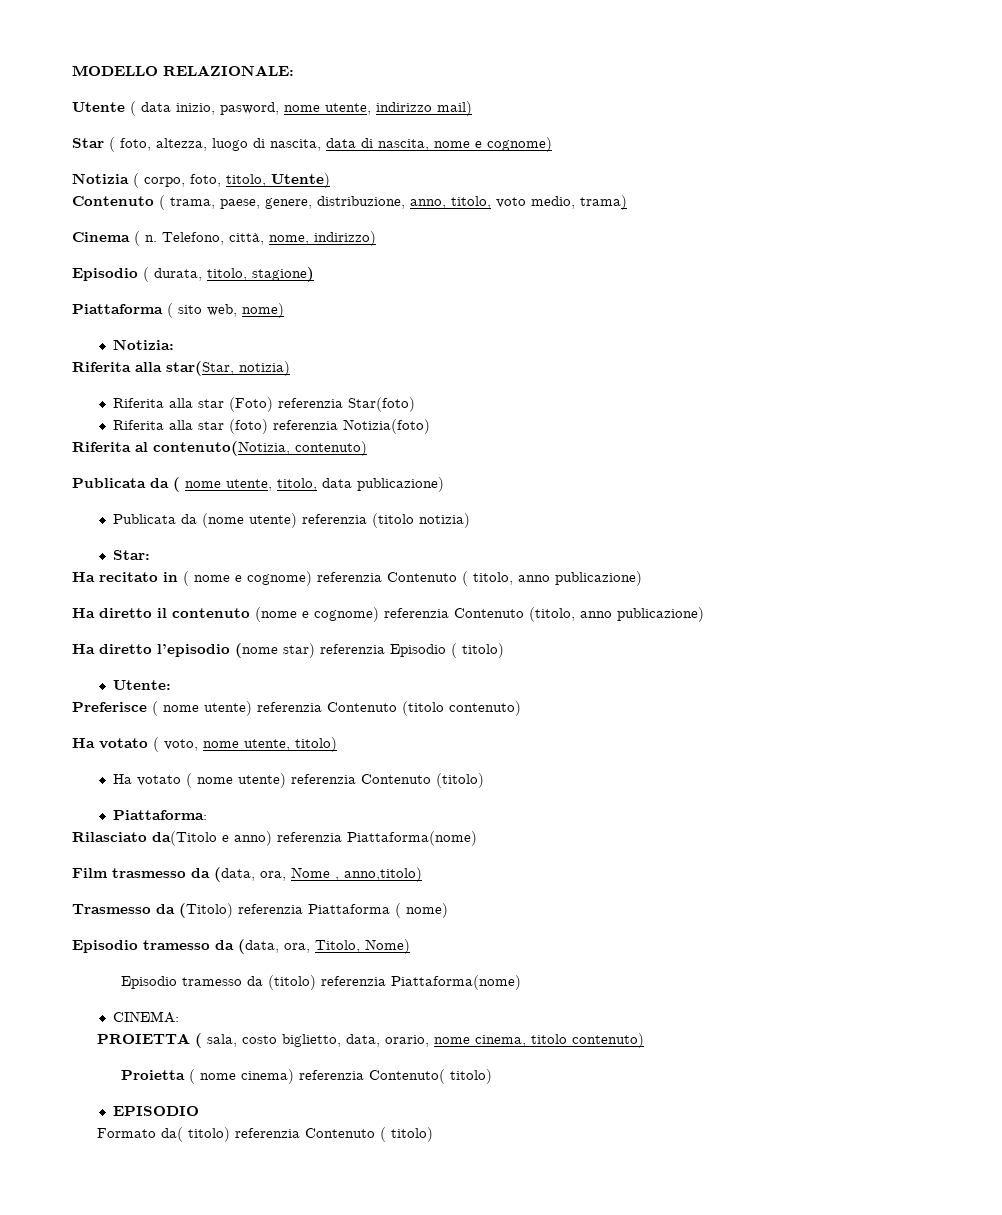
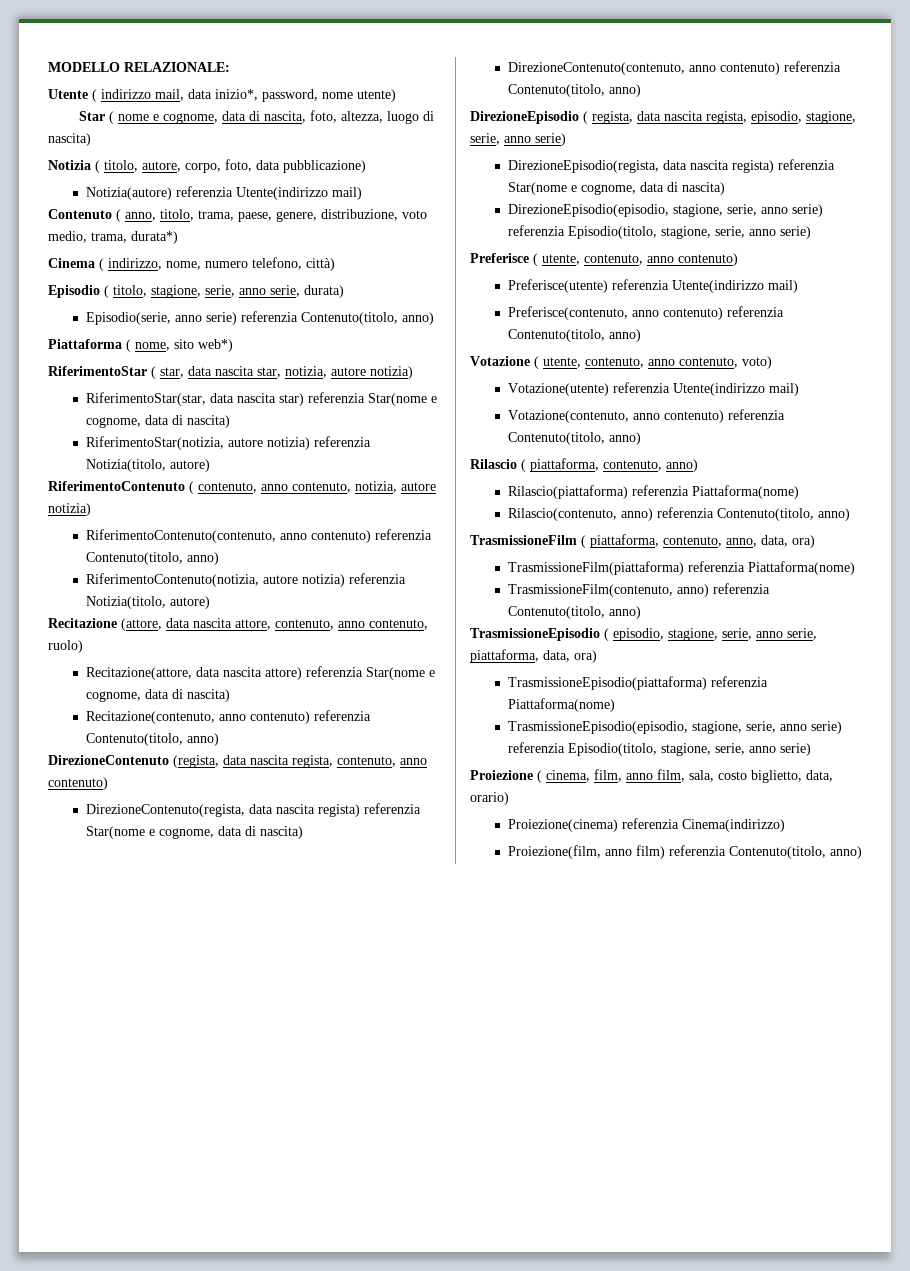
[141,101,472,116] [72,137,552,152] [72,173,330,188] [72,195,165,210] data inizio, pasword, nome utente, indirizzo mail) // Star ( foto, altezza, luogo di nascita, data di nascita, nome e cognome) // Notizia ( corpo, foto, titolo, Utente) // Contenuto ( -> [101,89,396,102] [78,110,434,124] [48,133,91,146] [48,159,366,173] [85,186,362,200] [48,209,194,222] indirizzo mail, data inizio*, password, nome utente) // Star ( nome e cognome, data di nascita, foto, altezza, luogo di nascita) // Notizia ( titolo, autore, corpo, foto, data pubblicazione) // Notizia(autore) referenzia Utente(indirizzo mail) // Contenuto ( anno, titolo,
[410,195,627,210] [72,231,376,246] [72,267,314,282] [72,303,284,318] [112,339,174,350] [72,361,290,376] [112,397,415,412] [112,419,430,434] [72,441,367,456] [72,477,444,492] [112,513,470,528] [112,550,150,560] [72,571,642,586] [72,607,704,622] [72,643,504,658] [112,680,171,690] [72,701,521,716] [72,737,337,752] [112,773,484,788] [112,810,207,820] [72,831,477,846] [72,867,422,882] [72,903,448,918] [72,939,410,954] [121,975,522,990] [112,1011,179,1023] [96,1033,644,1048] [121,1069,493,1084] [112,1106,199,1116] [96,1127,433,1142] anno, titolo, voto medio, trama) // Cinema ( n. Telefono, città, nome, indirizzo) // Episodio ( durata, titolo, stagione) // Piattaforma ( sito web, nome) // Notizia: // Riferita alla star(Star, notizia) // Riferita alla star (Foto) referenzia Star(foto) // Riferita alla star (foto) referenzia Notizia(foto) // Riferita al contenuto(Notizia, contenuto) // Publicata da ( nome utente, titolo, data publicazione) // Publicata da (nome utente) referenzia (titolo notizia) // Star: // Ha recitato in ( nome e cognome) referenzia Contenuto ( titolo, anno publicazione) // Ha diretto il contenuto (nome e cognome) referenzia Contenuto (titolo, anno publicazione) // Ha diretto l’episodio (nome star) referenzia Episodio ( titolo) // Utente: // Preferisce ( nome utente) referenzia Contenuto (titolo contenuto) // Ha votato ( voto, nome utente, titolo) // Ha votato ( nome utente) referenzia Contenuto (titolo) // Piattaforma: // Rilasciato da(Titolo e anno) referenzia Piattaforma(nome) // Film trasmesso da (data, ora, Nome , anno,titolo) // Trasmesso da (Titolo) referenzia Piattaforma ( nome) // Episodio tramesso da (data, ora, Titolo, Nome) // Episodio tramesso da (titolo) referenzia Piattaforma(nome) // CINEMA: // PROIETTA ( sala, costo biglietto, data, orario, nome cinema, titolo contenuto) // Proietta ( nome cinema) referenzia Contenuto( titolo) // EPISODIO // Formato da( titolo) referenzia Contenuto ( titolo) -> [402,210,427,219] [48,231,178,244] [48,257,335,271] [48,285,344,298] [85,311,434,325] [48,339,233,352] [48,366,413,379] [85,392,437,406] [85,415,230,428] [85,436,371,450] [85,459,210,472] [48,481,436,494] [48,503,91,516] [85,529,432,543] [85,552,219,565] [85,573,406,587] [85,596,210,609] [48,618,428,631] [48,640,83,653] [85,666,435,680] [85,689,230,702] [85,710,371,724] [85,733,219,746] [48,755,427,768] [48,777,108,790] [85,803,421,817] [85,826,303,839] [507,61,841,75] [507,84,641,97] [470,111,856,124] [470,133,566,146] [507,159,835,173] [507,182,725,195] [507,204,823,217] [507,225,811,239] [470,253,738,266] [507,279,798,293] [507,306,784,320] [507,329,641,342] [470,356,772,369] [507,382,799,396] [507,409,785,423] [507,432,641,445] [470,458,698,472] [507,485,799,499] [507,507,850,521] [470,534,815,548] [507,561,855,575] [507,583,770,597] [507,606,641,619] [470,628,817,641] [470,649,597,663] [507,676,768,690] [507,698,615,712] [507,721,842,734] [507,742,811,756] [470,769,833,783] [470,792,509,805] [507,818,785,832] [507,845,862,859] voto medio, trama, durata*) // Cinema ( indirizzo, nome, numero telefono, città) // Episodio ( titolo, stagione, serie, anno serie, durata) // Episodio(serie, anno serie) referenzia Contenuto(titolo, anno) // Piattaforma ( nome, sito web*) // RiferimentoStar ( star, data nascita star, notizia, autore notizia) // RiferimentoStar(star, data nascita star) referenzia Star(nome e cognome, data di nascita) // RiferimentoStar(notizia, autore notizia) referenzia Notizia(titolo, autore) // RiferimentoContenuto ( contenuto, anno contenuto, notizia, autore notizia) // RiferimentoContenuto(contenuto, anno contenuto) referenzia Contenuto(titolo, anno) // RiferimentoContenuto(notizia, autore notizia) referenzia Notizia(titolo, autore) // Recitazione (attore, data nascita attore, contenuto, anno contenuto, ruolo) // Recitazione(attore, data nascita attore) referenzia Star(nome e cognome, data di nascita) // Recitazione(contenuto, anno contenuto) referenzia Contenuto(titolo, anno) // DirezioneContenuto (regista, data nascita regista, contenuto, anno contenuto) // DirezioneContenuto(regista, data nascita regista) referenzia Star(nome e cognome, data di nascita) // DirezioneContenuto(contenuto, anno contenuto) referenzia Contenuto(titolo, anno) // DirezioneEpisodio ( regista, data nascita regista, episodio, stagione, serie, anno serie) // DirezioneEpisodio(regista, data nascita regista) referenzia Star(nome e cognome, data di nascita) // DirezioneEpisodio(episodio, stagione, serie, anno serie) referenzia Episodio(titolo, stagione, serie, anno serie) // Preferisce ( utente, contenuto, anno contenuto) // Preferisce(utente) referenzia Utente(indirizzo mail) // Preferisce(contenuto, anno contenuto) referenzia Contenuto(titolo, anno) // Votazione ( utente, contenuto, anno contenuto, voto) // Votazione(utente) referenzia Utente(indirizzo mail) // Votazione(contenuto, anno contenuto) referenzia Contenuto(titolo, anno) // Rilascio ( piattaforma, contenuto, anno) // Rilascio(piattaforma) referenzia Piattaforma(nome) // Rilascio(contenuto, anno) referenzia Contenuto(titolo, anno) // TrasmissioneFilm ( piattaforma, contenuto, anno, data, ora) // TrasmissioneFilm(piattaforma) referenzia Piattaforma(nome) // TrasmissioneFilm(contenuto, anno) referenzia Contenuto(titolo, anno) // TrasmissioneEpisodio ( episodio, stagione, serie, anno serie, piattaforma, data, ora) // TrasmissioneEpisodio(piattaforma) referenzia Piattaforma(nome) // TrasmissioneEpisodio(episodio, stagione, serie, anno serie) referenzia Episodio(titolo, stagione, serie, anno serie) // Proiezione ( cinema, film, anno film, sala, costo biglietto, data, orario) // Proiezione(cinema) referenzia Cinema(indirizzo) // Proiezione(film, anno film) referenzia Contenuto(titolo, anno)

